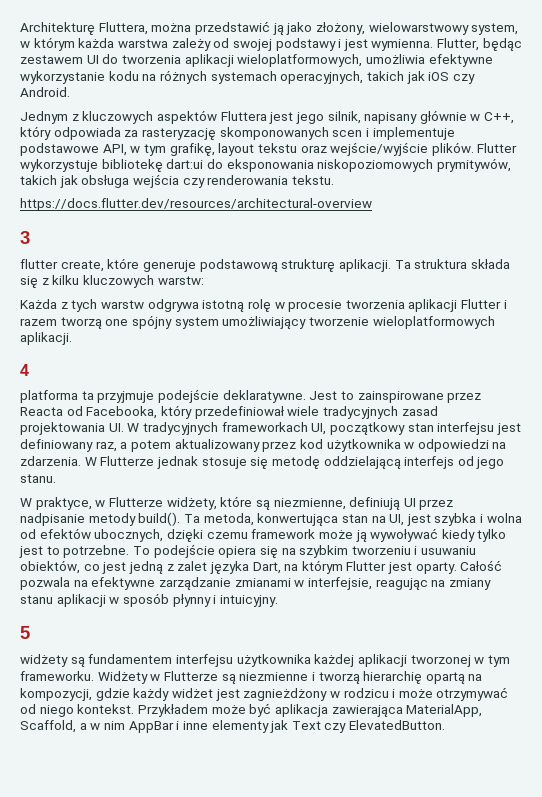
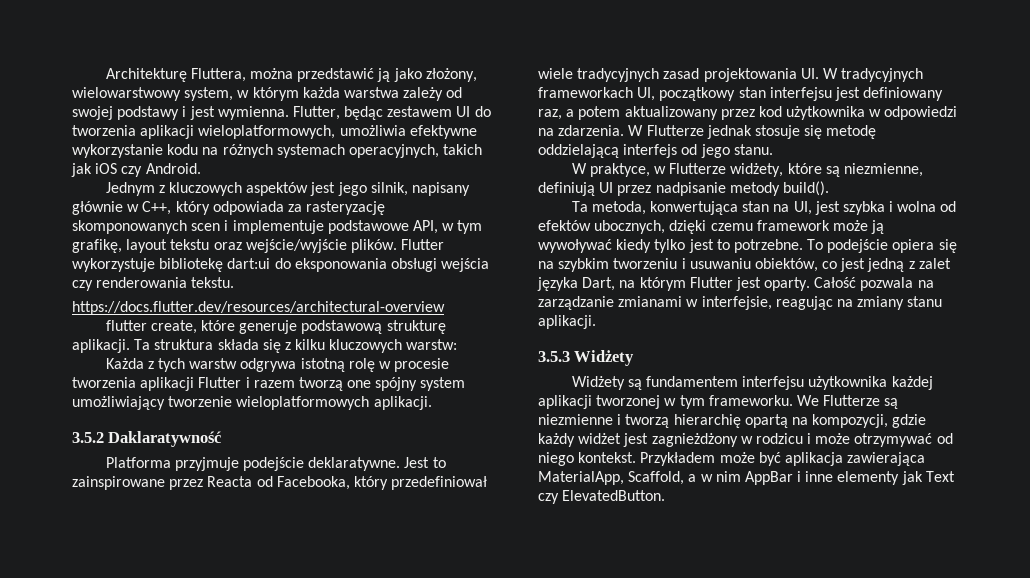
[220,111,267,121] Fluttera -> (309, 189) none
[317,158,511,172] [20,175,130,188] niskopoziomowych prymitywów, takich jak obsługa -> [390,258,437,272] obsługi
[20,231,30,244] // 3 -> (445, 308) none
[20,364,29,376] [20,390,94,403] 4 // platforma ta -> [72,431,222,447] [105,457,171,468] 3.5.2 Daklaratywność // Platforma
(181, 519) none -> (829, 188) //
[91,577,156,590] efektywne -> (934, 284) none
[56,593,278,607] [20,626,30,639] [20,654,68,667] aplikacji w sposób płynny i intuicyjny. // 5 // widżety -> [538,315,596,329] [538,350,635,366] [571,376,625,390] aplikacji. // 3.5.3 Widżety // Widżety
[97,671,161,684] Widżety w -> [796,395,819,406] We

